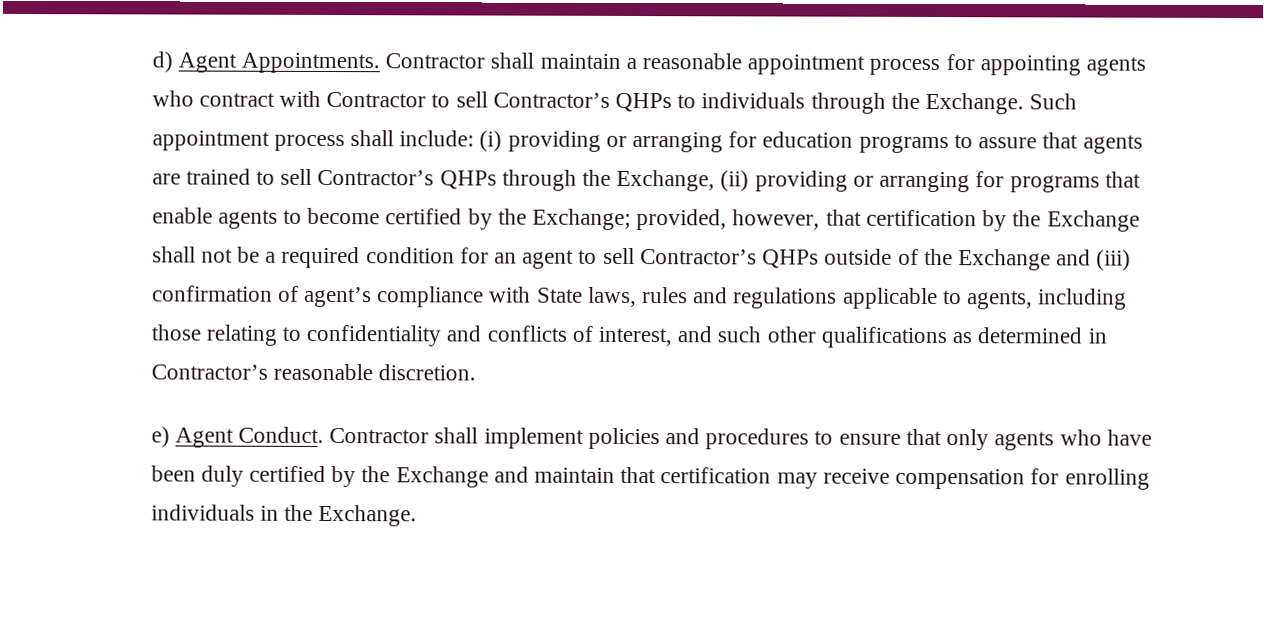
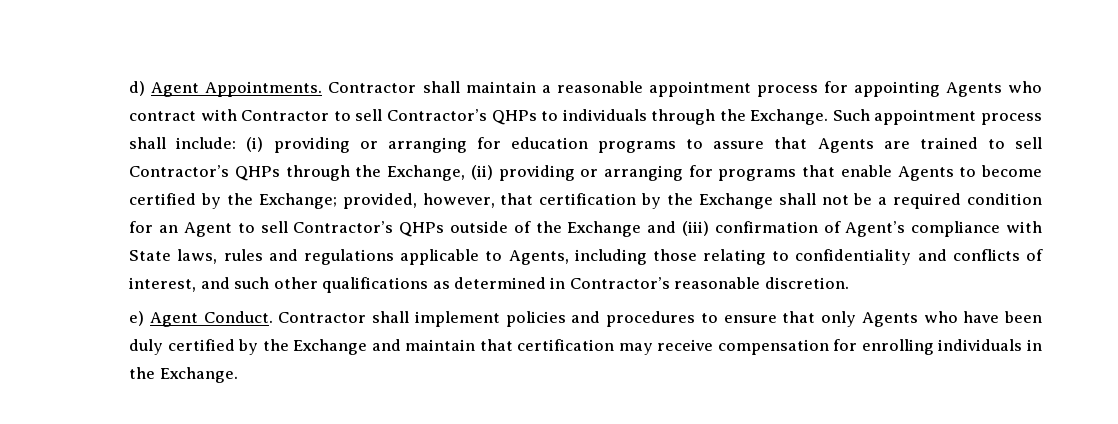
[1086,56,1147,76] agents -> [945,82,1002,97] Agents
[1082,134,1143,154] agents -> [817,138,874,153] Agents
[217,209,278,229] agents -> [897,166,954,181] Agents
[522,249,575,269] agent -> [183,222,232,237] Agent
[304,286,373,308] agent’s -> [845,221,906,237] Agent’s
[967,290,1034,310] agents, -> [508,250,569,265] Agents,
[994,431,1055,451] agents -> [861,312,918,327] Agents

